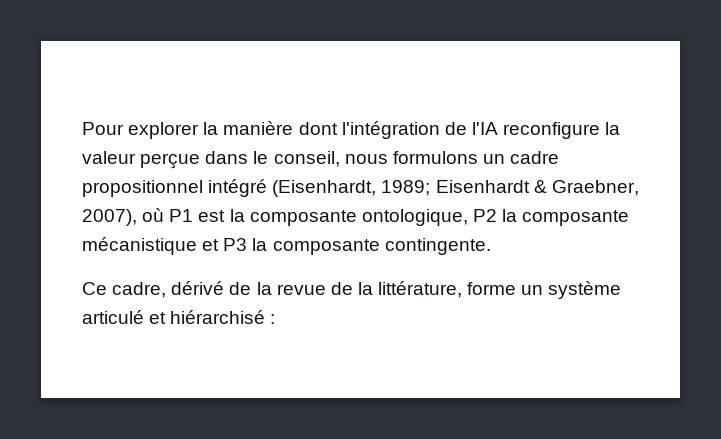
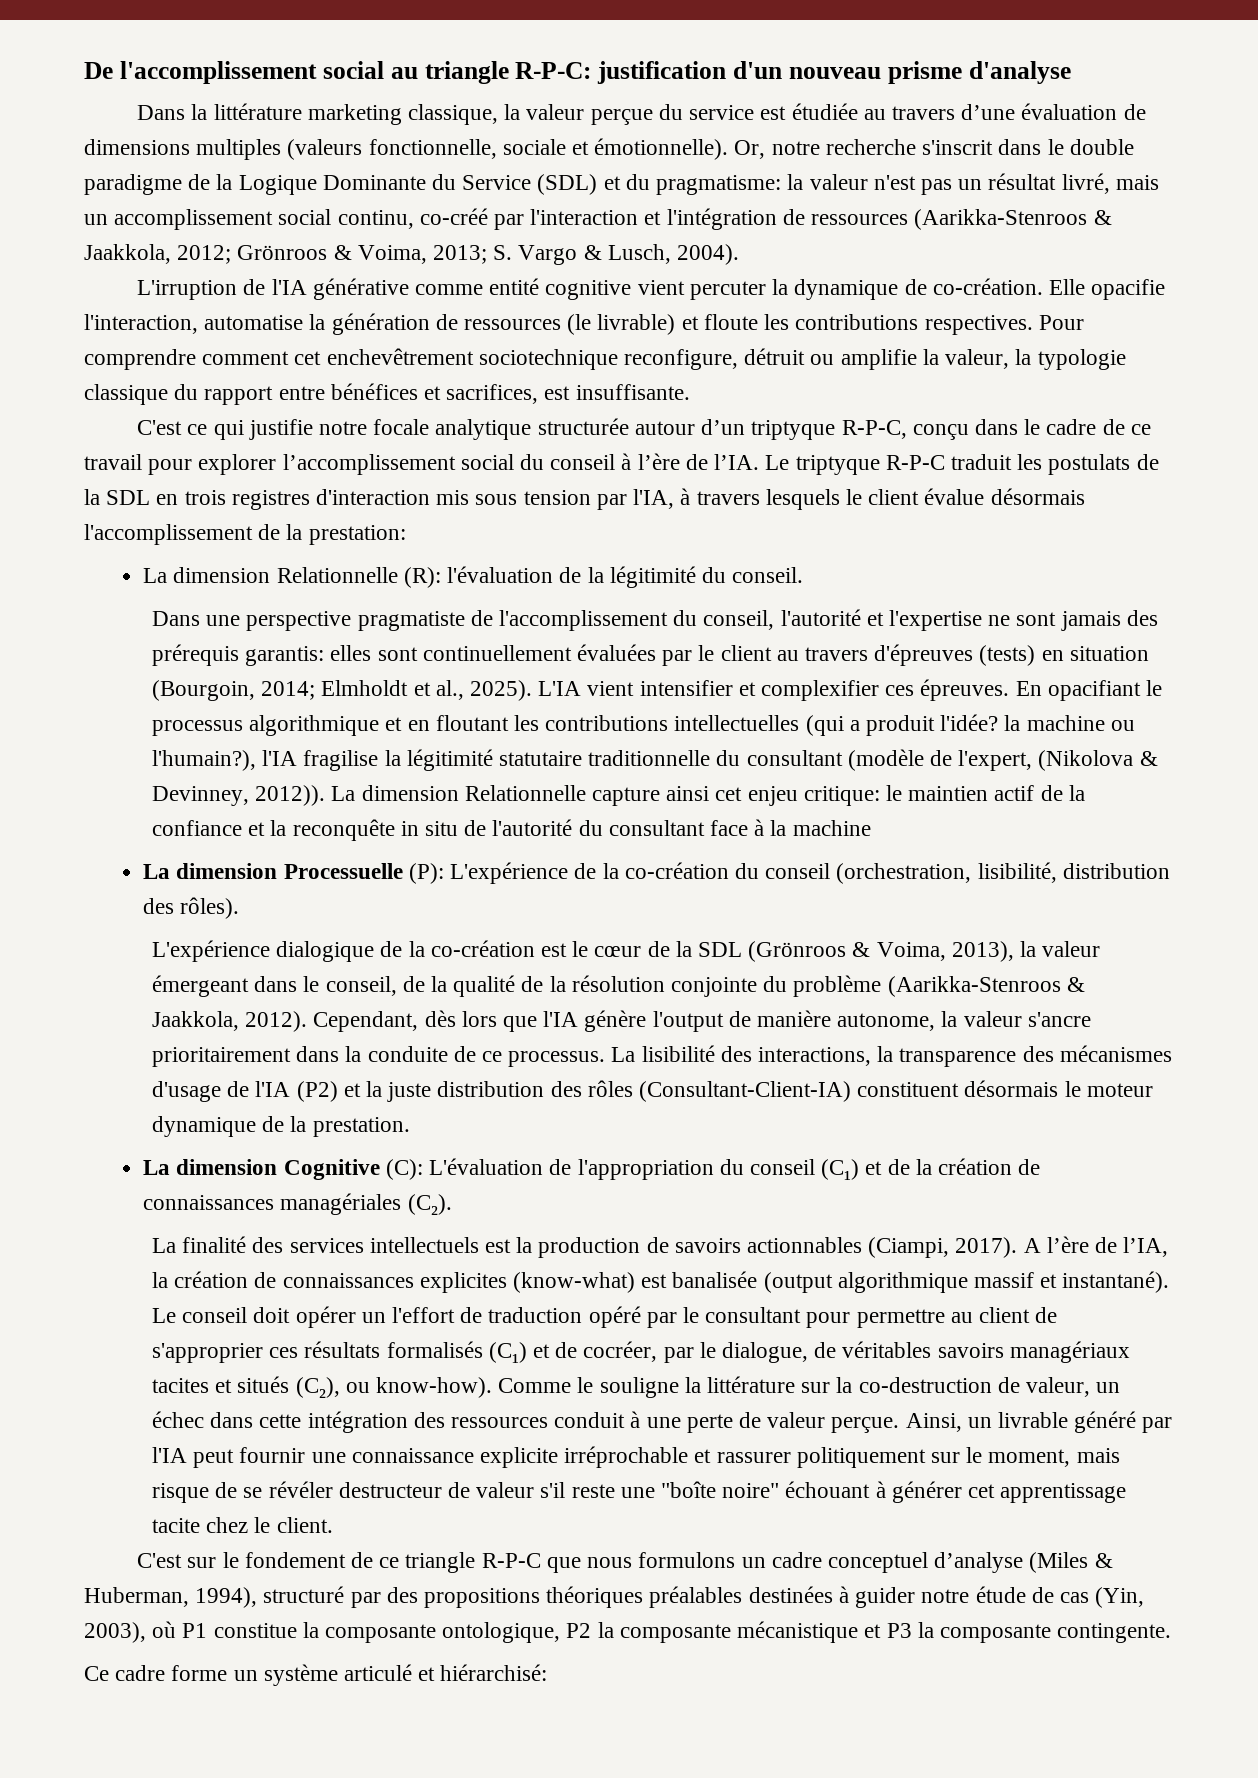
[82,121,621,139] [82,151,560,169] [82,179,639,197] [82,209,137,226] Pour explorer la manière dont l'intégration de l'IA reconfigure la valeur perçue dans le conseil, nous formulons un cadre propositionnel intégré (Eisenhardt, 1989; Eisenhardt & Graebner, 2007), -> [84,61,1071,84] [137,103,1146,125] [84,138,1134,160] [84,173,1159,195] [84,208,1112,230] [84,244,740,265] [137,278,1166,300] [84,313,1084,335] [84,348,1126,370] [84,383,690,405] [137,418,1151,440] [84,453,1159,475] [84,488,1085,510] [84,524,406,545] [143,566,804,588] [151,609,1158,631] [151,644,1149,666] [151,679,1163,701] [151,714,1135,736] [151,749,1158,771] [151,785,1085,806] [151,819,871,841] [143,862,1170,884] [143,897,240,919] [151,940,1101,962] [151,975,1085,997] [151,1010,1091,1032] [151,1045,1172,1067] [151,1080,1153,1102] [151,1116,410,1137] [143,1158,1041,1180] [143,1193,452,1215] [151,1236,1169,1258] [151,1271,1170,1293] [151,1306,1058,1328] [151,1341,1130,1363] [151,1376,1121,1398] [151,1411,1173,1433] [151,1446,1120,1468] [151,1481,1127,1503] [151,1517,333,1533] [137,1552,1113,1573] [84,1586,1145,1608] [84,1622,146,1643] De l'accomplissement social au triangle R-P-C: justification d'un nouveau prisme d'analyse // Dans la littérature marketing classique, la valeur perçue du service est étudiée au travers d’une évaluation de dimensions multiples (valeurs fonctionnelle, sociale et émotionnelle). Or, notre recherche s'inscrit dans le double paradigme de la Logique Dominante du Service (SDL) et du pragmatisme: la valeur n'est pas un résultat livré, mais un accomplissement social continu, co-créé par l'interaction et l'intégration de ressources (Aarikka-Stenroos & Jaakkola, 2012; Grönroos & Voima, 2013; S. Vargo & Lusch, 2004). // L'irruption de l'IA générative comme entité cognitive vient percuter la dynamique de co-création. Elle opacifie l'interaction, automatise la génération de ressources (le livrable) et floute les contributions respectives. Pour comprendre comment cet enchevêtrement sociotechnique reconfigure, détruit ou amplifie la valeur, la typologie classique du rapport entre bénéfices et sacrifices, est insuffisante. // C'est ce qui justifie notre focale analytique structurée autour d’un triptyque R-P-C, conçu dans le cadre de ce travail pour explorer l’accomplissement social du conseil à l’ère de l’IA. Le triptyque R-P-C traduit les postulats de la SDL en trois registres d'interaction mis sous tension par l'IA, à travers lesquels le client évalue désormais l'accomplissement de la prestation: // La dimension Relationnelle (R): l'évaluation de la légitimité du conseil. // Dans une perspective pragmatiste de l'accomplissement du conseil, l'autorité et l'expertise ne sont jamais des prérequis garantis: elles sont continuellement évaluées par le client au travers d'épreuves (tests) en situation (Bourgoin, 2014; Elmholdt et al., 2025). L'IA vient intensifier et complexifier ces épreuves. En opacifiant le processus algorithmique et en floutant les contributions intellectuelles (qui a produit l'idée? la machine ou l'humain?), l'IA fragilise la légitimité statutaire traditionnelle du consultant (modèle de l'expert, (Nikolova & Devinney, 2012)). La dimension Relationnelle capture ainsi cet enjeu critique: le maintien actif de la confiance et la reconquête in situ de l'autorité du consultant face à la machine // La dimension Processuelle (P): L'expérience de la co-création du conseil (orchestration, lisibilité, distribution des rôles). // L'expérience dialogique de la co-création est le cœur de la SDL (Grönroos & Voima, 2013), la valeur émergeant dans le conseil, de la qualité de la résolution conjointe du problème (Aarikka-Stenroos & Jaakkola, 2012). Cependant, dès lors que l'IA génère l'output de manière autonome, la valeur s'ancre prioritairement dans la conduite de ce processus. La lisibilité des interactions, la transparence des mécanismes d'usage de l'IA (P2) et la juste distribution des rôles (Consultant-Client-IA) constituent désormais le moteur dynamique de la prestation. // La dimension Cognitive (C): L'évaluation de l'appropriation du conseil (C₁) et de la création de connaissances managériales (C₂). // La finalité des services intellectuels est la production de savoirs actionnables (Ciampi, 2017). A l’ère de l’IA, la création de connaissances explicites (know-what) est banalisée (output algorithmique massif et instantané). Le conseil doit opérer un l'effort de traduction opéré par le consultant pour permettre au client de s'approprier ces résultats formalisés (C₁) et de cocréer, par le dialogue, de véritables savoirs managériaux tacites et situés (C₂), ou know-how). Comme le souligne la littérature sur la co-destruction de valeur, un échec dans cette intégration des ressources conduit à une perte de valeur perçue. Ainsi, un livrable généré par l'IA peut fournir une connaissance explicite irréprochable et rassurer politiquement sur le moment, mais risque de se révéler destructeur de valeur s'il reste une "boîte noire" échouant à générer cet apprentissage tacite chez le client. // C'est sur le fondement de ce triangle R-P-C que nous formulons un cadre conceptuel d’analyse (Miles & Huberman, 1994), structuré par des propositions théoriques préalables destinées à guider notre étude de cas (Yin, 2003),
[198,210,226,222] est -> [213,1623,297,1638] constitue
[112,281,463,298] cadre, dérivé de la revue de la littérature, -> [115,1665,166,1681] cadre
[170,310,276,324] hiérarchisé : -> [440,1664,548,1681] hiérarchisé:

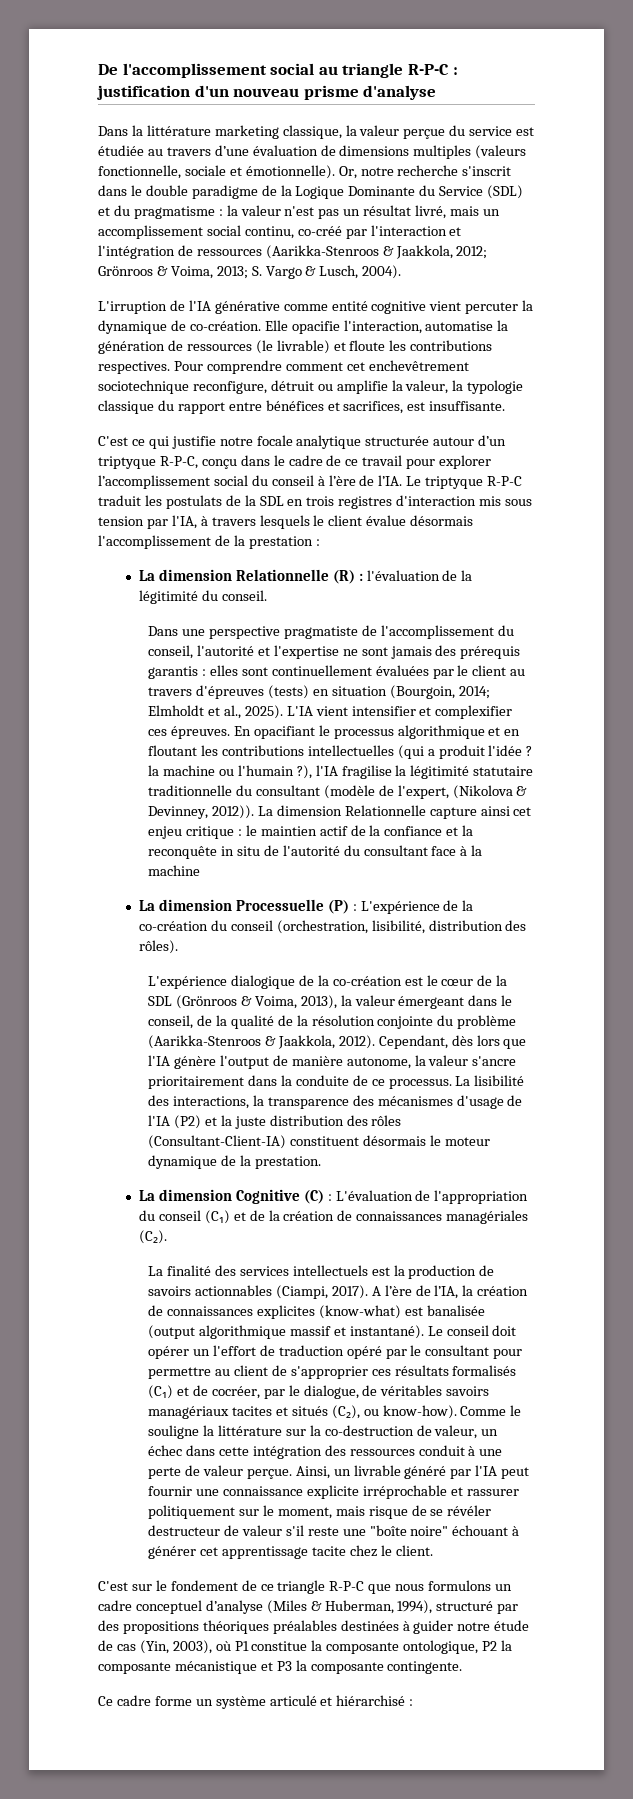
[515,62,592,79] R-P-C: -> [407,64,458,75] R-P-C :
[656,175,782,195] pragmatisme: -> [133,206,223,219] pragmatisme :
[308,525,406,545] [143,567,441,588] prestation: // La dimension Relationnelle (R): -> [248,536,320,549] [138,569,363,584] prestation : // La dimension Relationnelle (R) :
[245,646,325,666] garantis: -> [148,666,206,679] garantis :
[940,714,999,731] l'idée? -> [488,745,533,756] l'idée ?
[151,750,256,771] l'humain?), -> [237,765,312,779] l'humain ?),
[803,786,880,806] critique: -> [185,826,242,839] critique :
[408,863,444,884] (P): -> [327,900,357,914] (P) :
[385,1159,423,1180] (C): -> [303,1190,332,1204] (C) :
[440,1664,548,1681] hiérarchisé: -> [336,1695,414,1706] hiérarchisé :

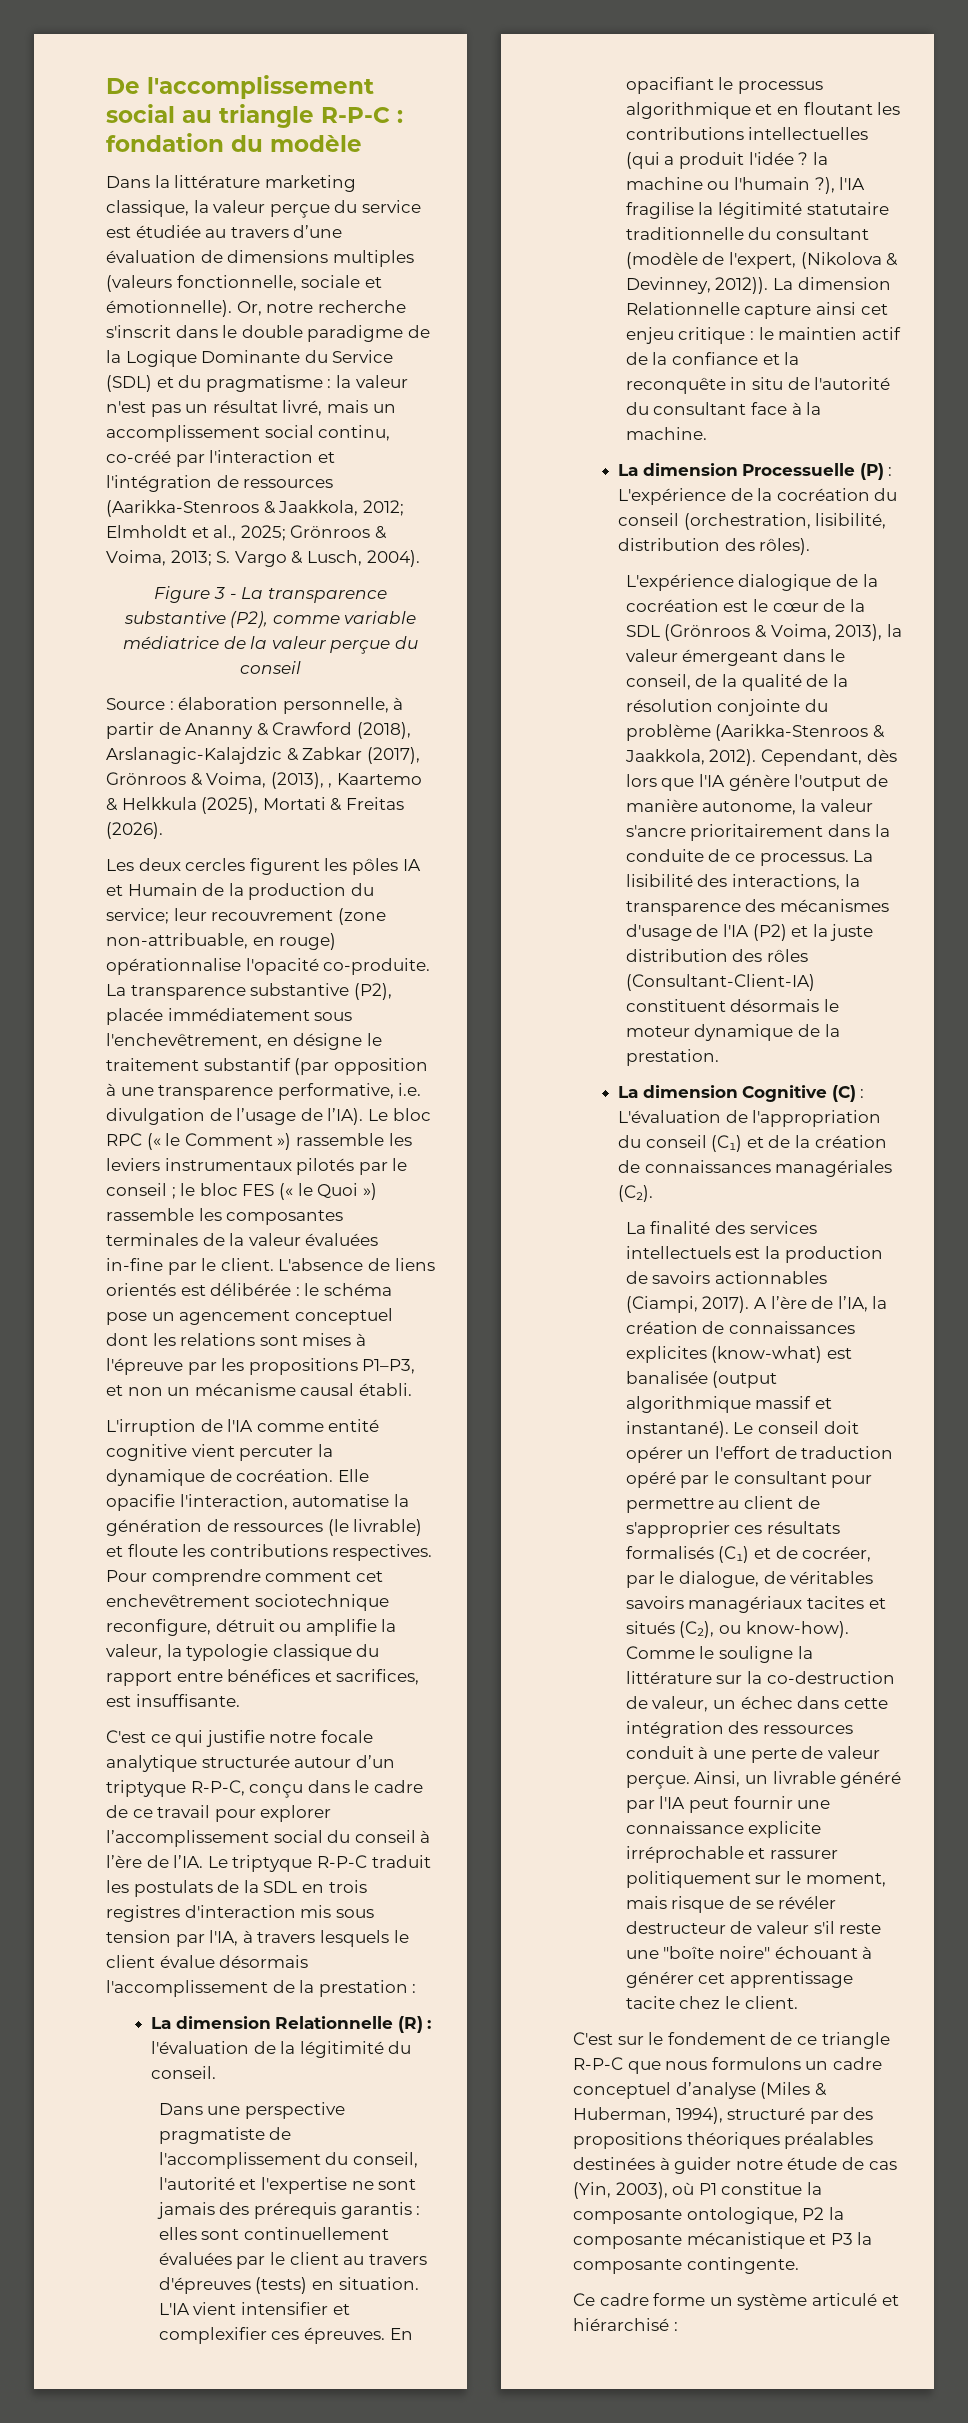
[97,85,437,100] justification d'un nouveau prisme d'analyse -> [106,133,362,152] fondation du modèle
(488, 252) none -> [106,525,286,541] Elmholdt et al., 2025;
(402, 272) none -> [154,586,387,603] [123,611,417,628] [123,636,418,654] [240,661,301,674] [106,697,404,714] [106,722,411,739] [106,747,420,764] [106,772,422,789] [106,797,404,814] [106,822,163,839] [106,858,421,875] [106,883,374,900] [106,908,386,925] [106,933,337,950] [106,958,431,975] [106,983,392,1000] [106,1008,353,1025] [106,1033,382,1050] [106,1058,428,1075] [106,1083,422,1100] [106,1108,431,1125] [106,1133,412,1150] [106,1158,408,1175] [106,1183,377,1200] [106,1208,344,1225] [106,1233,379,1246] [106,1258,435,1275] [106,1283,392,1296] [106,1308,393,1325] [106,1333,366,1346] [106,1358,416,1375] [106,1383,412,1396] // Figure 3 - La transparence substantive (P2), comme variable médiatrice de la valeur perçue du conseil // Source : élaboration personnelle, à partir de Ananny & Crawford (2018), Arslanagic-Kalajdzic & Zabkar (2017), Grönroos & Voima, (2013), , Kaartemo & Helkkula (2025), Mortati & Freitas (2026). // Les deux cercles figurent les pôles IA et Humain de la production du service; leur recouvrement (zone non-attribuable, en rouge) opérationnalise l'opacité co-produite. La transparence substantive (P2), placée immédiatement sous l'enchevêtrement, en désigne le traitement substantif (par opposition à une transparence performative, i.e. divulgation de l’usage de l’IA). Le bloc RPC (« le Comment ») rassemble les leviers instrumentaux pilotés par le conseil ; le bloc FES (« le Quoi ») rassemble les composantes terminales de la valeur évaluées in-fine par le client. L'absence de liens orientés est délibérée : le schéma pose un agencement conceptuel dont les relations sont mises à l'épreuve par les propositions P1–P3, et non un mécanisme causal établi.
[214,301,280,314] générative -> (254, 1425) none
[189,321,261,331] co-création. -> [236,1469,334,1482] cocréation.
[331,685,490,699] [148,705,283,719] situation (Bourgoin, 2014; Elmholdt et al., 2025). -> [338,2277,419,2290] situation.
[148,865,201,876] machine -> [625,427,707,440] machine.
[138,921,208,931] co-création -> [776,488,870,501] cocréation
[332,976,402,986] co-création -> [625,599,719,612] cocréation

